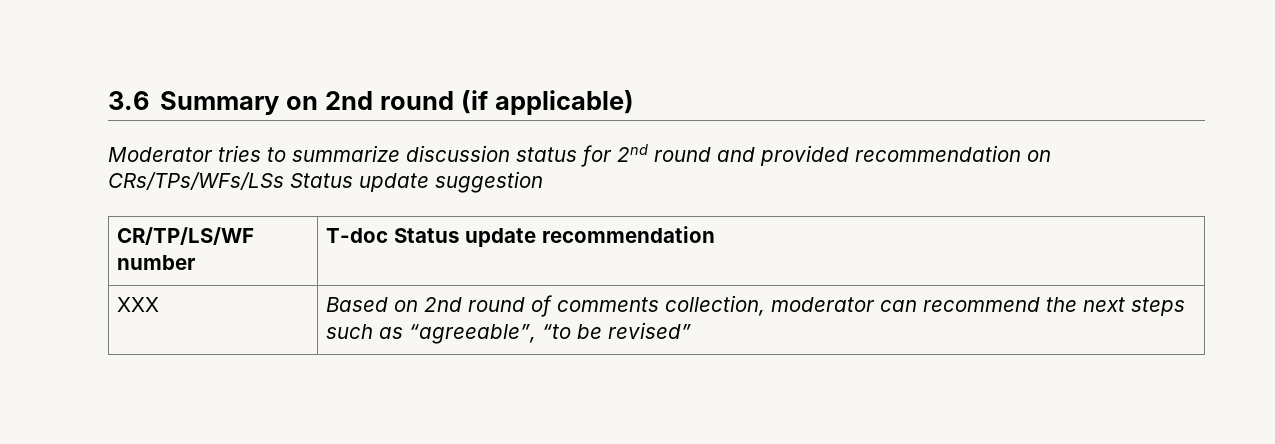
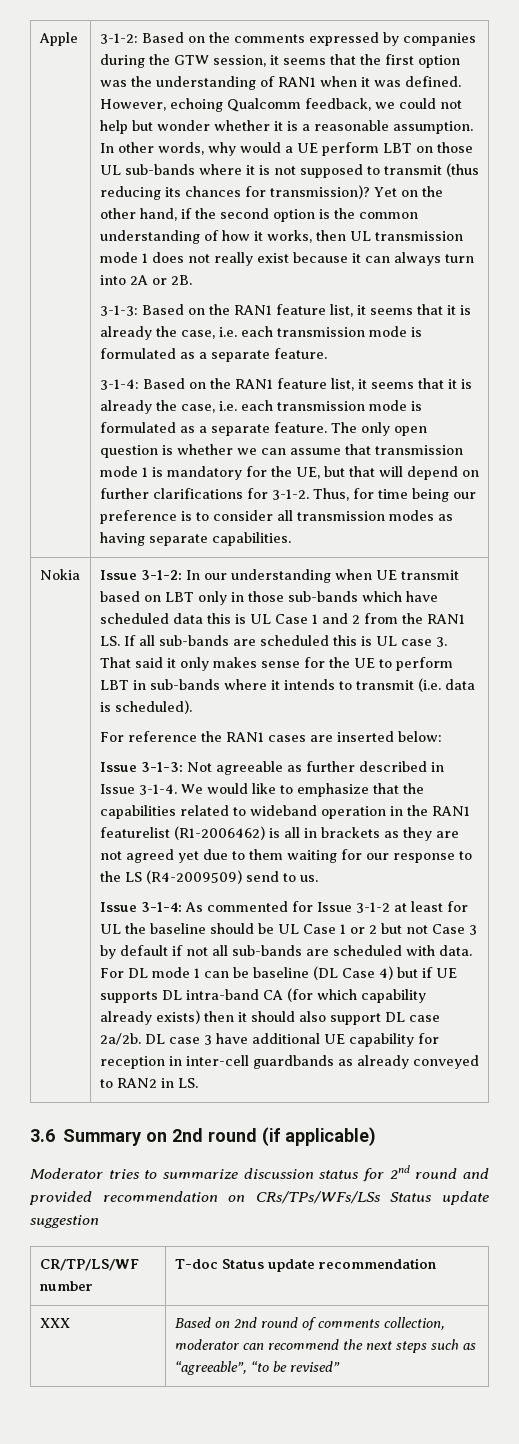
(108, 100) none -> [38,32,78,46] [99,32,476,46] [99,54,460,68] [99,76,461,90] [99,98,462,112] [99,120,473,134] [99,142,473,156] [99,163,479,178] [99,185,443,200] [99,208,418,222] [99,230,463,244] [99,252,474,266] [99,275,192,285] [99,304,471,317] [99,326,422,340] [99,348,327,362] [99,378,472,391] [99,400,422,414] [99,422,427,436] [99,444,463,458] [99,466,479,480] [99,488,476,502] [99,510,453,524] [99,532,291,546] [39,569,80,580] [99,569,459,583] [99,591,438,605] [99,613,465,624] [99,635,447,647] [99,657,453,671] [99,678,475,692] [99,700,192,714] [99,731,442,742] [99,761,444,775] [99,783,424,797] [99,805,470,819] [99,826,459,841] [99,849,472,863] [99,870,318,884] [99,901,468,913] [99,923,477,935] [99,945,472,959] [99,966,457,980] [99,988,426,1003] [99,1010,440,1025] [99,1033,439,1047] [99,1055,479,1069] [99,1078,198,1088] Apple | 3-1-2: Based on the comments expressed by companies during the GTW session, it seems that the first option was the understanding of RAN1 when it was defined. However, echoing Qualcomm feedback, we could not help but wonder whether it is a reasonable assumption. In other words, why would a UE perform LBT on those UL sub-bands where it is not supposed to transmit (thus reducing its chances for transmission)? Yet on the other hand, if the second option is the common understanding of how it works, then UL transmission mode 1 does not really exist because it can always turn into 2A or 2B. // 3-1-3: Based on the RAN1 feature list, it seems that it is already the case, i.e. each transmission mode is formulated as a separate feature. // 3-1-4: Based on the RAN1 feature list, it seems that it is already the case, i.e. each transmission mode is formulated as a separate feature. The only open question is whether we can assume that transmission mode 1 is mandatory for the UE, but that will depend on further clarifications for 3-1-2. Thus, for time being our preference is to consider all transmission modes as having separate capabilities. // Nokia | Issue 3-1-2: In our understanding when UE transmit based on LBT only in those sub-bands which have scheduled data this is UL Case 1 and 2 from the RAN1 LS. If all sub-bands are scheduled this is UL case 3. That said it only makes sense for the UE to perform LBT in sub-bands where it intends to transmit (i.e. data is scheduled). // For reference the RAN1 cases are inserted below: // Issue 3-1-3: Not agreeable as further described in Issue 3-1-4. We would like to emphasize that the capabilities related to wideband operation in the RAN1 featurelist (R1-2006462) is all in brackets as they are not agreed yet due to them waiting for our response to the LS (R4-2009509) send to us. // Issue 3-1-4: As commented for Issue 3-1-2 at least for UL the baseline should be UL Case 1 or 2 but not Case 3 by default if not all sub-bands are scheduled with data. For DL mode 1 can be baseline (DL Case 4) but if UE supports DL intra-band CA (for which capability already exists) then it should also support DL case 2a/2b. DL case 3 have additional UE capability for reception in inter-cell guardbands as already conveyed to RAN2 in LS. //

